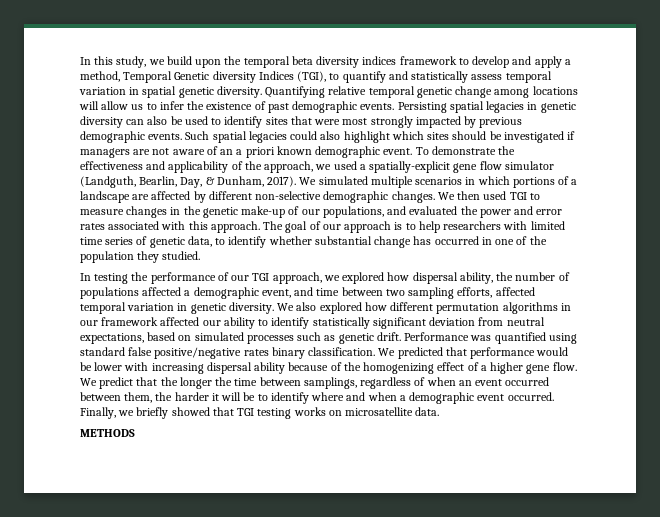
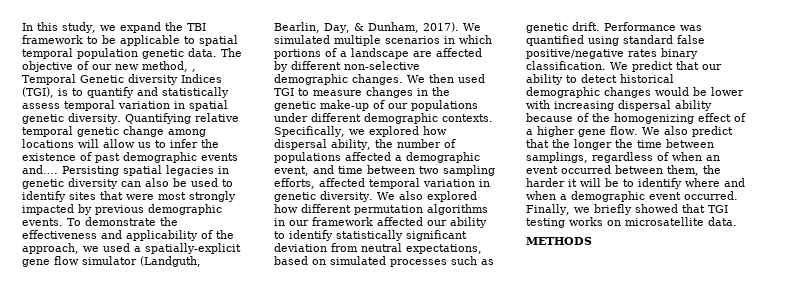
[166,56,571,68] [80,71,120,82] build upon the temporal beta diversity indices framework to develop and apply a method, -> [119,22,206,33] [22,35,238,46] [22,48,242,59] [22,61,196,72] expand the TBI framework to be applicable to spatial temporal population genetic data. The objective of our new method, ,
(327, 76) none -> [58,88,68,96] is
[360,103,395,110] events. -> [201,153,238,161] [22,165,58,174] events and….
[185,131,576,143] [80,146,413,158] Such spatial legacies could also highlight which sites should be investigated if managers are not aware of an a priori known demographic event. -> (63, 222) none
[322,206,563,218] [80,221,565,233] [80,236,547,248] [80,251,201,263] [80,272,322,284] populations, and evaluated the power and error rates associated with this approach. The goal of our approach is to help researchers with limited time series of genetic data, to identify whether substantial change has occurred in one of the population they studied. // In testing the performance of our TGI approach, -> [411,100,478,111] [274,113,493,124] [274,126,345,137] populations under different demographic contexts. Specifically,
[397,347,536,359] predicted that performance -> [632,61,722,72] [526,74,674,85] [526,87,651,98] predict that our ability to detect historical demographic changes
(97, 382) none -> [663,126,688,135] also

